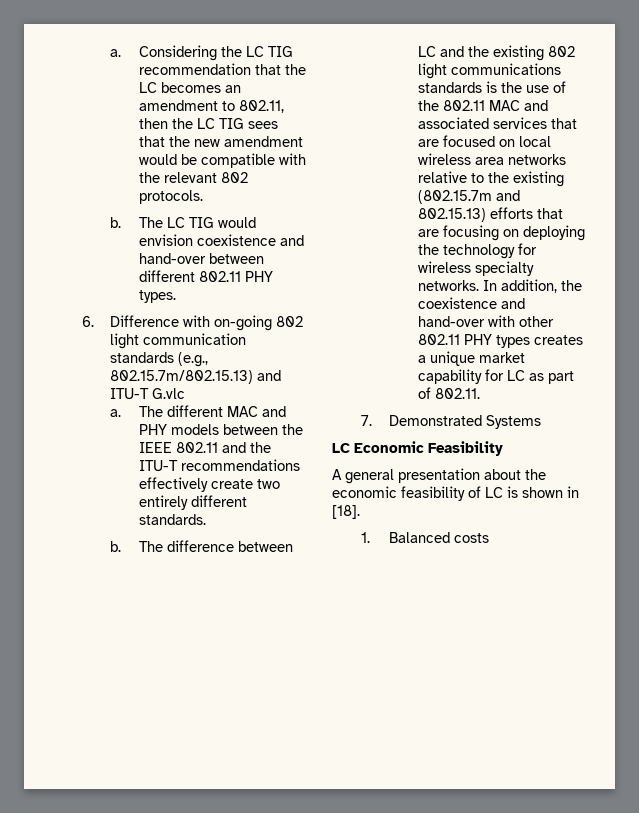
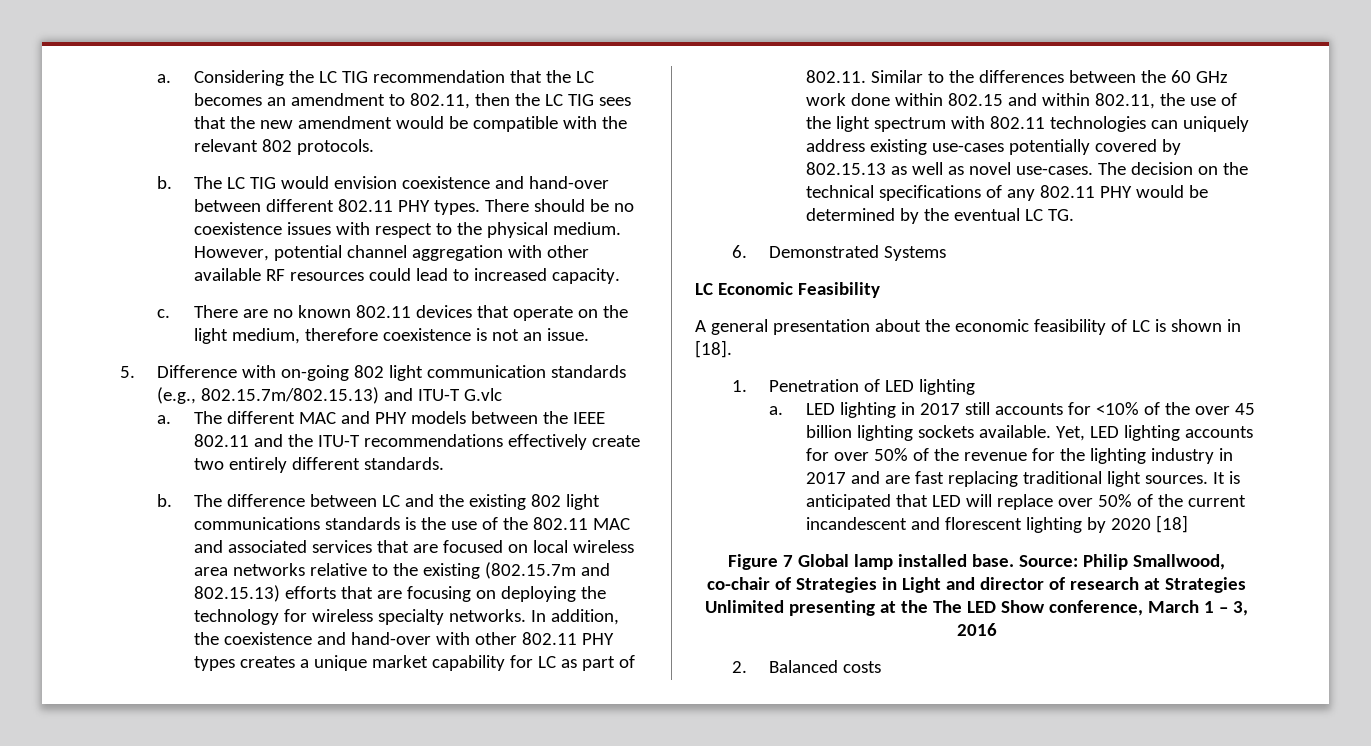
[81,316,94,327] // 6. -> [484,199,634,212] [193,222,621,238] [193,245,589,261] [193,268,620,284] [156,305,628,321] [193,328,589,344] [119,366,135,378] There should be no coexistence issues with respect to the physical medium. However, potential channel aggregation with other available RF resources could lead to increased capacity. // c. There are no known 802.11 devices that operate on the light medium, therefore coexistence is not an issue. // 5.
[360,415,372,426] // 7. -> [870,70,1228,83] [805,93,1237,109] [805,116,1249,132] [805,139,1181,155] [805,162,1248,175] [805,185,1208,201] [805,208,1074,224] [731,245,747,258] Similar to the differences between the 60 GHz work done within 802.15 and within 802.11, the use of the light spectrum with 802.11 technologies can uniquely address existing use-cases potentially covered by 802.15.13 as well as novel use-cases. The decision on the technical specifications of any 802.11 PHY would be determined by the eventual LC TG. // 6.
(370, 537) none -> [768,379,975,395] [768,402,1255,418] [805,425,1253,441] [805,448,1233,464] [805,471,1240,487] [805,494,1246,510] [805,515,1188,533] [728,554,1225,570] [707,577,1246,593] [705,600,1248,616] [956,623,997,636] [731,661,747,673] Penetration of LED lighting // a. LED lighting in 2017 still accounts for <10% of the over 45 billion lighting sockets available. Yet, LED lighting accounts for over 50% of the revenue for the lighting industry in 2017 and are fast replacing traditional light sources. It is anticipated that LED will replace over 50% of the current incandescent and florescent lighting by 2020 [18] // Figure 7 Global lamp installed base. Source: Philip Smallwood, co-chair of Strategies in Light and director of research at Strategies Unlimited presenting at the The LED Show conference, March 1 – 3, 2016 // 2.

